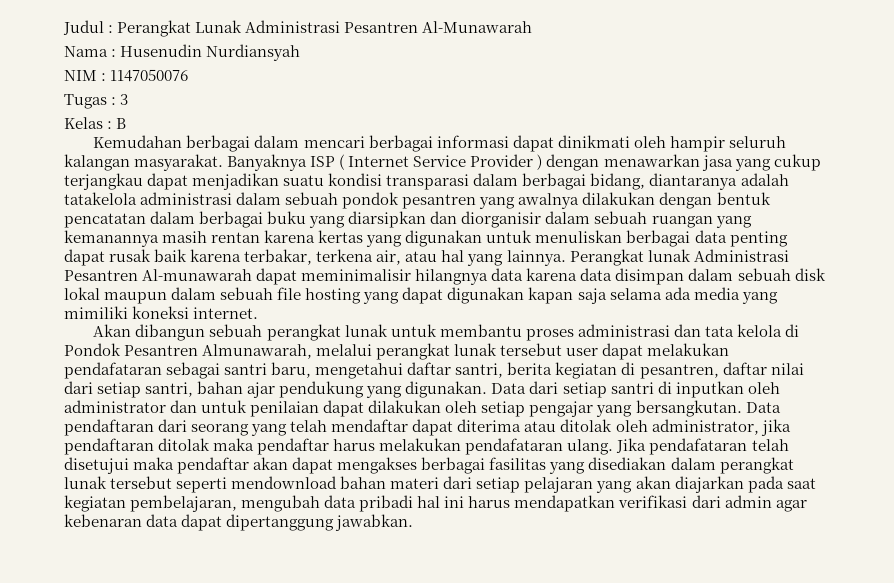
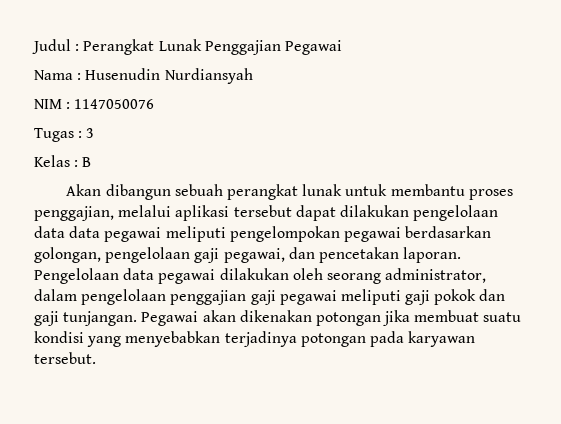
[245,20,533,33] Administrasi Pesantren Al-Munawarah -> [204,40,342,55] Penggajian Pegawai
[93,135,786,152] [64,154,821,171] [64,173,789,190] [64,192,771,209] [64,211,752,228] [64,230,788,247] [64,249,789,266] [64,268,826,285] [64,287,778,304] [64,306,259,319] // Kemudahan berbagai dalam mencari berbagai informasi dapat dinikmati oleh hampir seluruh kalangan masyarakat. Banyaknya ISP ( Internet Service Provider ) dengan menawarkan jasa yang cukup terjangkau dapat menjadikan suatu kondisi transparasi dalam berbagai bidang, diantaranya adalah tatakelola administrasi dalam sebuah pondok pesantren yang awalnya dilakukan dengan bentuk pencatatan dalam berbagai buku yang diarsipkan dan diorganisir dalam sebuah ruangan yang kemanannya masih rentan karena kertas yang digunakan untuk menuliskan berbagai data penting dapat rusak baik karena terbakar, terkena air, atau hal yang lainnya. Perangkat lunak Administrasi Pesantren Al-munawarah dapat meminimalisir hilangnya data karena data disimpan dalam sebuah disk lokal maupun dalam sebuah file hosting yang dapat digunakan kapan saja selama ada media yang mimiliki koneksi internet. -> (92, 162) none
[577,324,799,337] [64,343,730,360] [64,362,804,379] [64,381,780,398] [64,400,781,417] [64,419,791,436] [64,438,789,455] [64,457,794,474] [64,476,816,493] [64,495,807,512] [64,514,414,531] administrasi dan tata kelola di Pondok Pesantren Almunawarah, melalui perangkat lunak tersebut user dapat melakukan pendafataran sebagai santri baru, mengetahui daftar santri, berita kegiatan di pesantren, daftar nilai dari setiap santri, bahan ajar pendukung yang digunakan. Data dari setiap santri di inputkan oleh administrator dan untuk penilaian dapat dilakukan oleh setiap pengajar yang bersangkutan. Data pendaftaran dari seorang yang telah mendaftar dapat diterima atau ditolak oleh administrator, jika pendaftaran ditolak maka pendaftar harus melakukan pendafataran ulang. Jika pendafataran telah disetujui maka pendaftar akan dapat mengakses berbagai fasilitas yang disediakan dalam perangkat lunak tersebut seperti mendownload bahan materi dari setiap pelajaran yang akan diajarkan pada saat kegiatan pembelajaran, mengubah data pribadi hal ini harus mendapatkan verifikasi dari admin agar kebenaran data dapat dipertanggung jawabkan. -> [34,205,499,221] [34,226,492,242] [34,247,462,263] [34,268,487,284] [34,289,506,305] [34,310,522,326] [34,331,476,347] [34,352,96,364] penggajian, melalui aplikasi tersebut dapat dilakukan pengelolaan data data pegawai meliputi pengelompokan pegawai berdasarkan golongan, pengelolaan gaji pegawai, dan pencetakan laporan. Pengelolaan data pegawai dilakukan oleh seorang administrator, dalam pengelolaan penggajian gaji pegawai meliputi gaji pokok dan gaji tunjangan. Pegawai akan dikenakan potongan jika membuat suatu kondisi yang menyebabkan terjadinya potongan pada karyawan tersebut.

